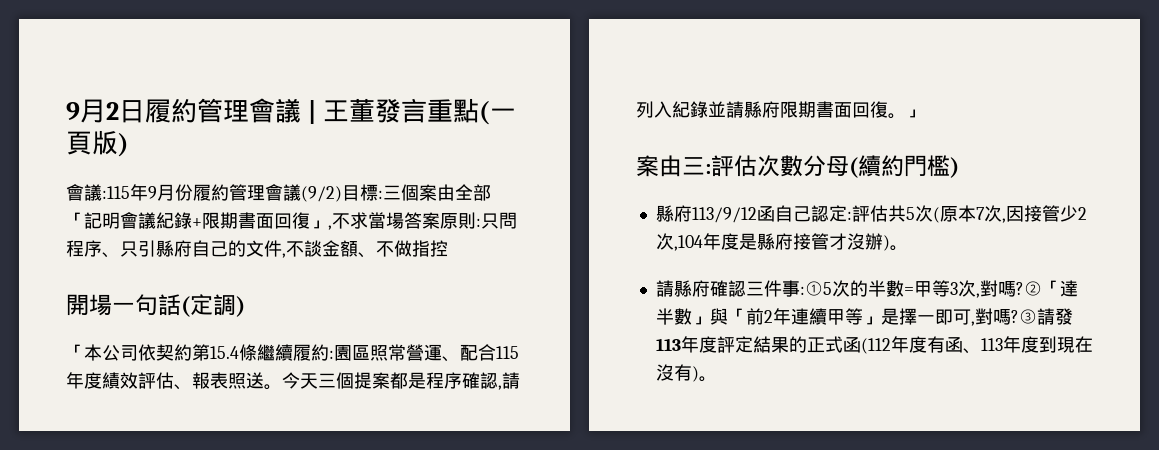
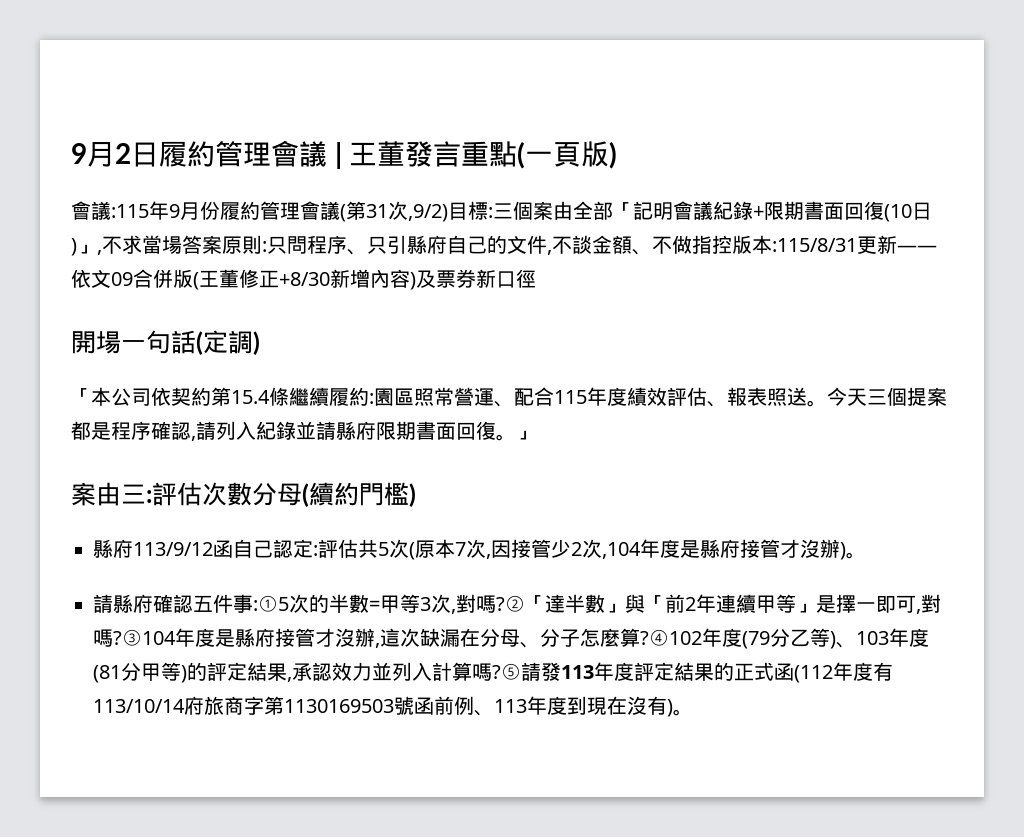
[301,186,342,202] (9/2) -> [340,201,448,222] (第31次,9/2)
(310, 220) none -> [884,202,932,222] [71,238,77,256] (10日)
(448, 248) none -> [732,235,937,254] [71,269,536,290] 版本:115/8/31更新——依文09合併版(王董修正+8/30新增內容)及票券新口徑
[745,281,764,296] 三 -> [193,595,213,612] 五
[1010,309,1037,324] ?③ -> [113,628,929,649] [93,662,521,683] ?③104年度是縣府接管才沒辦,這次缺漏在分母、分子怎麼算?④102年度(79分乙等)、103年度(81分甲等)的評定結果,承認效力並列入計算嗎?⑤
[944,337,963,353] 函 -> [93,696,474,715] 113/10/14府旅商字第1130169503號函前例

